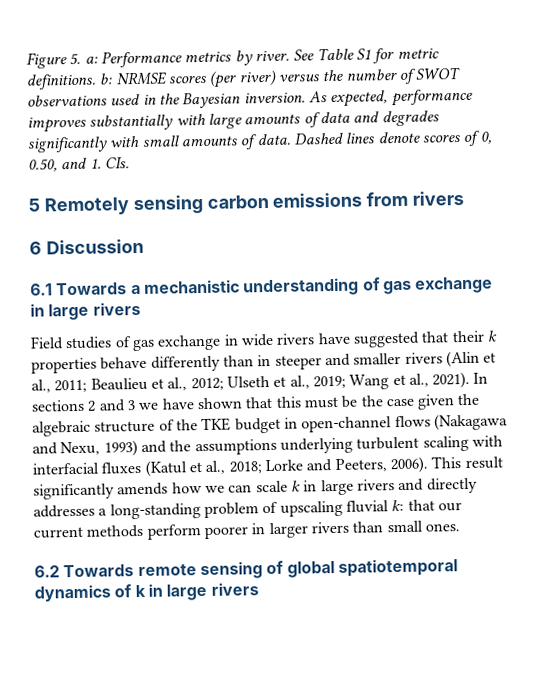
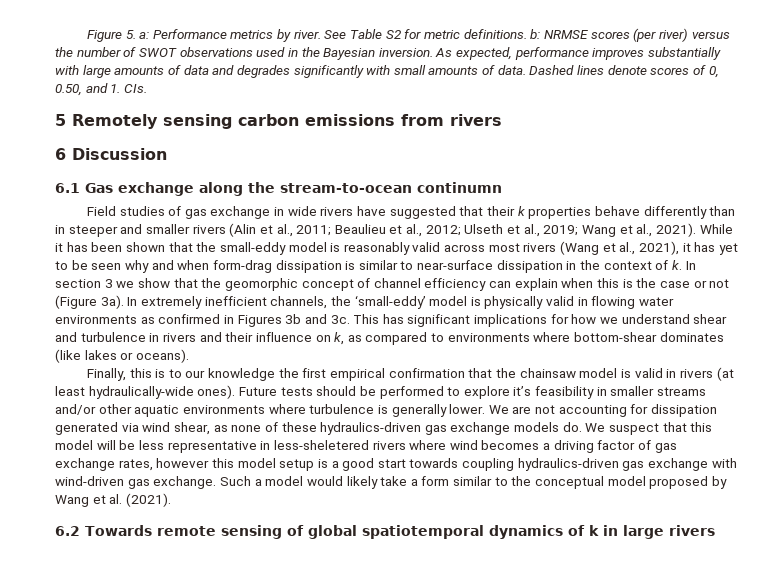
[355,48,371,60] S1 -> [385,30,402,39] S2
[56,276,494,297] [30,301,141,321] Towards a mechanistic understanding of gas exchange in large rivers -> [85,182,502,196] Gas exchange along the stream-to-ocean continumn
[473,372,489,384] [31,393,480,412] [32,413,508,437] [32,435,503,457] [32,456,503,477] [33,477,478,500] [33,499,462,520] [33,520,460,540] In sections 2 and 3 we have shown that this must be the case given the algebraic structure of the TKE budget in open-channel flows (Nakagawa and Nexu, 1993) and the assumptions underlying turbulent scaling with interfacial fluxes (Katul et al., 2018; Lorke and Peeters, 2006). This result significantly amends how we can scale k in large rivers and directly addresses a long-standing problem of upscaling fluvial k: that our current methods perform poorer in larger rivers than small ones. -> [699,224,733,234] [55,241,738,255] [55,260,696,273] [55,278,730,291] [55,295,675,309] [55,314,728,327] [55,332,724,345] [55,349,189,363] [86,367,734,381] [55,385,707,399] [55,404,718,417] [55,422,713,435] [55,440,677,453] [55,458,737,471] [55,476,727,489] [55,493,171,507] While it has been shown that the small-eddy model is reasonably valid across most rivers (Wang et al., 2021), it has yet to be seen why and when form-drag dissipation is similar to near-surface dissipation in the context of k. In section 3 we show that the geomorphic concept of channel efficiency can explain when this is the case or not (Figure 3a). In extremely inefficient channels, the ‘small-eddy’ model is physically valid in flowing water environments as confirmed in Figures 3b and 3c. This has significant implications for how we understand shear and turbulence in rivers and their influence on k, as compared to environments where bottom-shear dominates (like lakes or oceans). // Finally, this is to our knowledge the first empirical confirmation that the chainsaw model is valid in rivers (at least hydraulically-wide ones). Future tests should be performed to explore it’s feasibility in smaller streams and/or other aquatic environments where turbulence is generally lower. We are not accounting for dissipation generated via wind shear, as none of these hydraulics-driven gas exchange models do. We suspect that this model will be less representative in less-sheletered rivers where wind becomes a driving factor of gas exchange rates, however this model setup is a good start towards coupling hydraulics-driven gas exchange with wind-driven gas exchange. Such a model would likely take a form similar to the conceptual model proposed by Wang et al. (2021).

